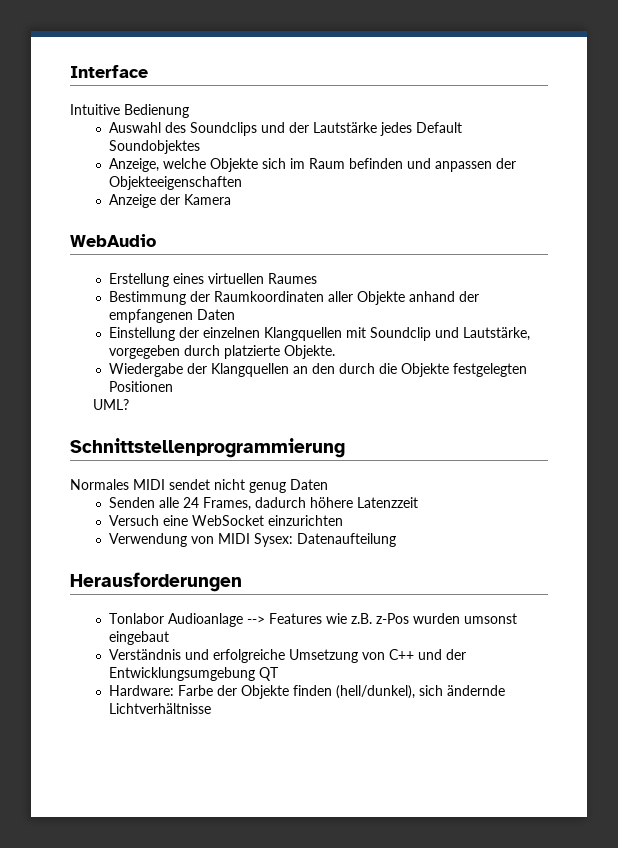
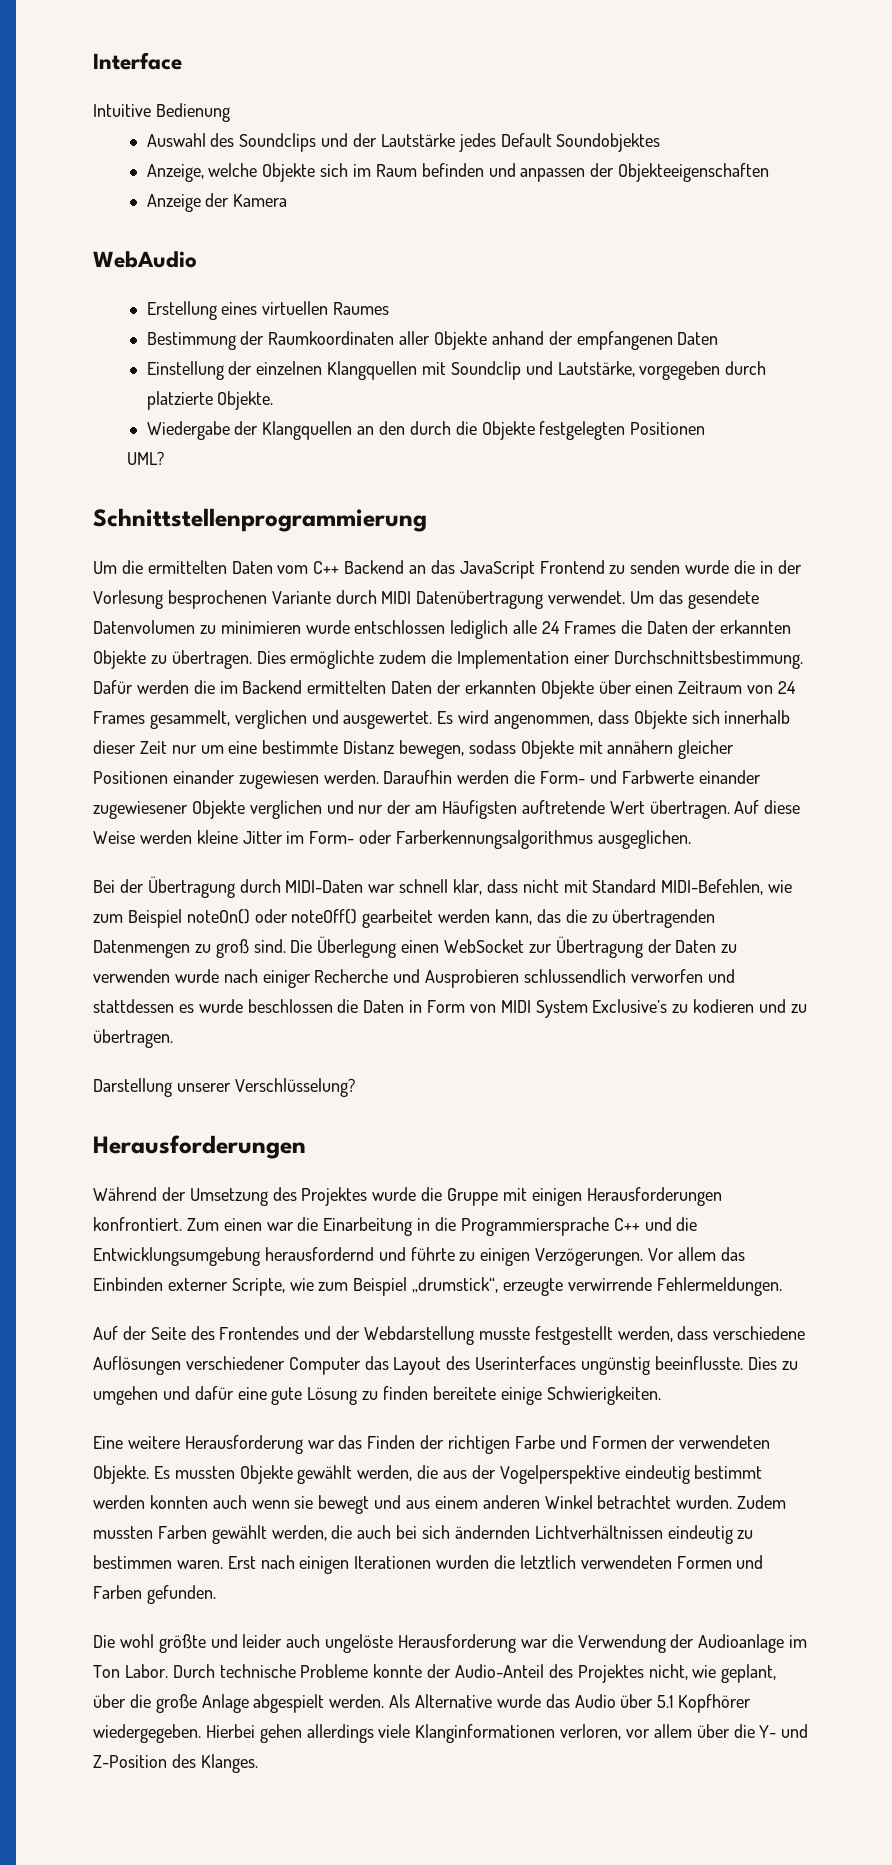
[70,479,328,493] [108,497,418,511] [108,515,343,526] [108,533,396,547] [70,572,242,592] [108,613,517,627] [108,631,169,645] [108,649,466,663] [108,667,279,681] [108,685,505,699] [108,703,211,714] Normales MIDI sendet nicht genug Daten // Senden alle 24 Frames, dadurch höhere Latenzzeit // Versuch eine WebSocket einzurichten // Verwendung von MIDI Sysex: Datenaufteilung // Herausforderungen // Tonlabor Audioanlage --> Features wie z.B. z-Pos wurden umsonst eingebaut // Verständnis und erfolgreiche Umsetzung von C++ und der Entwicklungsumgebung QT // Hardware: Farbe der Objekte finden (hell/dunkel), sich ändernde Lichtverhältnisse -> [93,560,802,579] [93,590,759,609] [93,620,792,639] [93,650,803,669] [93,680,797,699] [93,710,791,729] [93,740,735,759] [93,770,761,789] [93,800,801,819] [93,830,691,849] [93,876,793,898] [93,909,716,928] [93,936,738,958] [93,969,735,988] [93,999,807,1018] [93,1029,173,1048] [93,1078,355,1097] [93,1135,306,1159] [93,1187,722,1206] [93,1217,698,1236] [93,1247,745,1266] [93,1277,782,1296] [93,1326,806,1345] [93,1356,798,1375] [93,1386,661,1405] [93,1435,771,1454] [93,1465,763,1484] [93,1495,787,1514] [93,1525,754,1544] [93,1555,764,1574] [93,1585,216,1604] [93,1634,808,1653] [93,1664,777,1683] [93,1694,752,1713] [93,1724,809,1743] [93,1754,258,1773] Um die ermittelten Daten vom C++ Backend an das JavaScript Frontend zu senden wurde die in der Vorlesung besprochenen Variante durch MIDI Datenübertragung verwendet. Um das gesendete Datenvolumen zu minimieren wurde entschlossen lediglich alle 24 Frames die Daten der erkannten Objekte zu übertragen. Dies ermöglichte zudem die Implementation einer Durchschnittsbestimmung. Dafür werden die im Backend ermittelten Daten der erkannten Objekte über einen Zeitraum von 24 Frames gesammelt, verglichen und ausgewertet. Es wird angenommen, dass Objekte sich innerhalb dieser Zeit nur um eine bestimmte Distanz bewegen, sodass Objekte mit annähern gleicher Positionen einander zugewiesen werden. Daraufhin werden die Form- und Farbwerte einander zugewiesener Objekte verglichen und nur der am Häufigsten auftretende Wert übertragen. Auf diese Weise werden kleine Jitter im Form- oder Farberkennungsalgorithmus ausgeglichen. // Bei der Übertragung durch MIDI-Daten war schnell klar, dass nicht mit Standard MIDI-Befehlen, wie zum Beispiel noteOn() oder noteOff() gearbeitet werden kann, das die zu übertragenden Datenmengen zu groß sind. Die Überlegung einen WebSocket zur Übertragung der Daten zu verwenden wurde nach einiger Recherche und Ausprobieren schlussendlich verworfen und stattdessen es wurde beschlossen die Daten in Form von MIDI System Exclusive’s zu kodieren und zu übertragen. // Darstellung unserer Verschlüsselung? // Herausforderungen // Während der Umsetzung des Projektes wurde die Gruppe mit einigen Herausforderungen konfrontiert. Zum einen war die Einarbeitung in die Programmiersprache C++ und die Entwicklungsumgebung herausfordernd und führte zu einigen Verzögerungen. Vor allem das Einbinden externer Scripte, wie zum Beispiel „drumstick“, erzeugte verwirrende Fehlermeldungen. // Auf der Seite des Frontendes und der Webdarstellung musste festgestellt werden, dass verschiedene Auflösungen verschiedener Computer das Layout des Userinterfaces ungünstig beeinflusste. Dies zu umgehen und dafür eine gute Lösung zu finden bereitete einige Schwierigkeiten. // Eine weitere Herausforderung war das Finden der richtigen Farbe und Formen der verwendeten Objekte. Es mussten Objekte gewählt werden, die aus der Vogelperspektive eindeutig bestimmt werden konnten auch wenn sie bewegt und aus einem anderen Winkel betrachtet wurden. Zudem mussten Farben gewählt werden, die auch bei sich ändernden Lichtverhältnissen eindeutig zu bestimmen waren. Erst nach einigen Iterationen wurden die letztlich verwendeten Formen und Farben gefunden. // Die wohl größte und leider auch ungelöste Herausforderung war die Verwendung der Audioanlage im Ton Labor. Durch technische Probleme konnte der Audio-Anteil des Projektes nicht, wie geplant, über die große Anlage abgespielt werden. Als Alternative wurde das Audio über 5.1 Kopfhörer wiedergegeben. Hierbei gehen allerdings viele Klanginformationen verloren, vor allem über die Y- und Z-Position des Klanges.

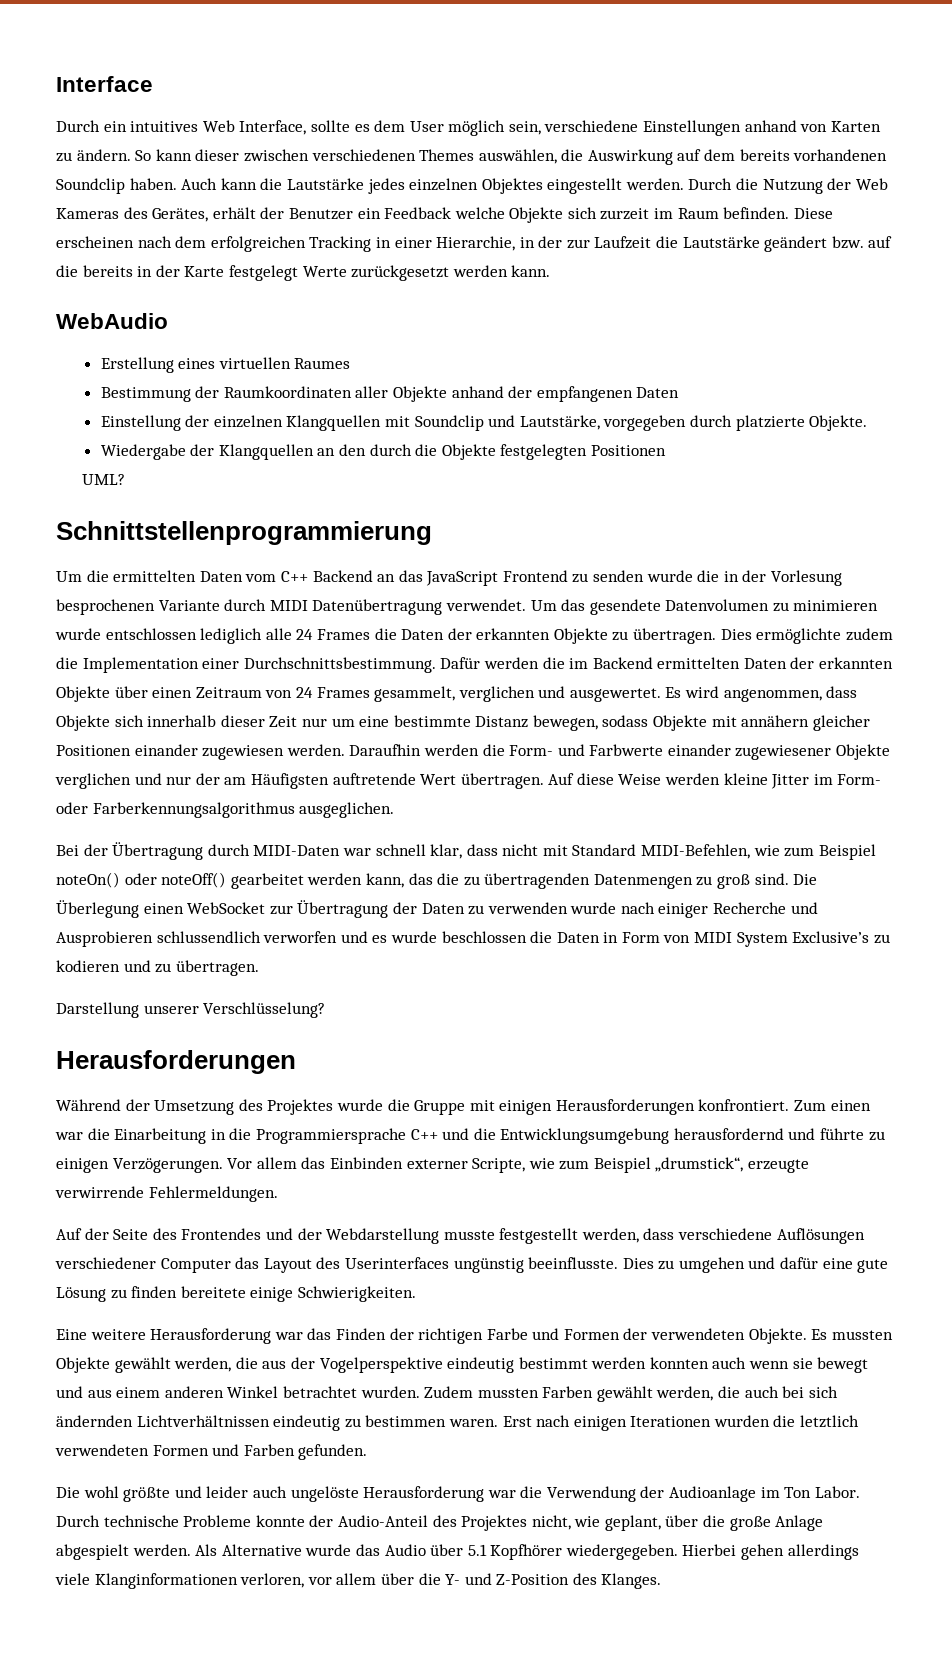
[93,103,230,122] [146,133,661,152] [146,164,204,182] Intuitive Bedienung // Auswahl des Soundclips und der Lautstärke jedes Default Soundobjektes // Anzeige, -> [56,120,881,136] [56,149,888,165] [56,178,888,194] [56,207,452,222] Durch ein intuitives Web Interface, sollte es dem User möglich sein, verschiedene Einstellungen anhand von Karten zu ändern. So kann dieser zwischen verschiedenen Themes auswählen, die Auswirkung auf dem bereits vorhandenen Soundclip haben. Auch kann die Lautstärke jedes einzelnen Objektes eingestellt werden. Durch die Nutzung der Web Kameras des Gerätes, erhält der Benutzer ein Feedback
(349, 170) none -> [600,208,650,220] zurzeit
[421,163,770,182] [146,193,288,212] befinden und anpassen der Objekteeigenschaften // Anzeige der Kamera -> [723,207,833,219] [56,236,893,252] [56,265,551,281] befinden. Diese erscheinen nach dem erfolgreichen Tracking in einer Hierarchie, in der zur Laufzeit die Lautstärke geändert bzw. auf die bereits in der Karte festgelegt Werte zurückgesetzt werden kann.
[93,999,174,1013] stattdessen -> (368, 937) none

